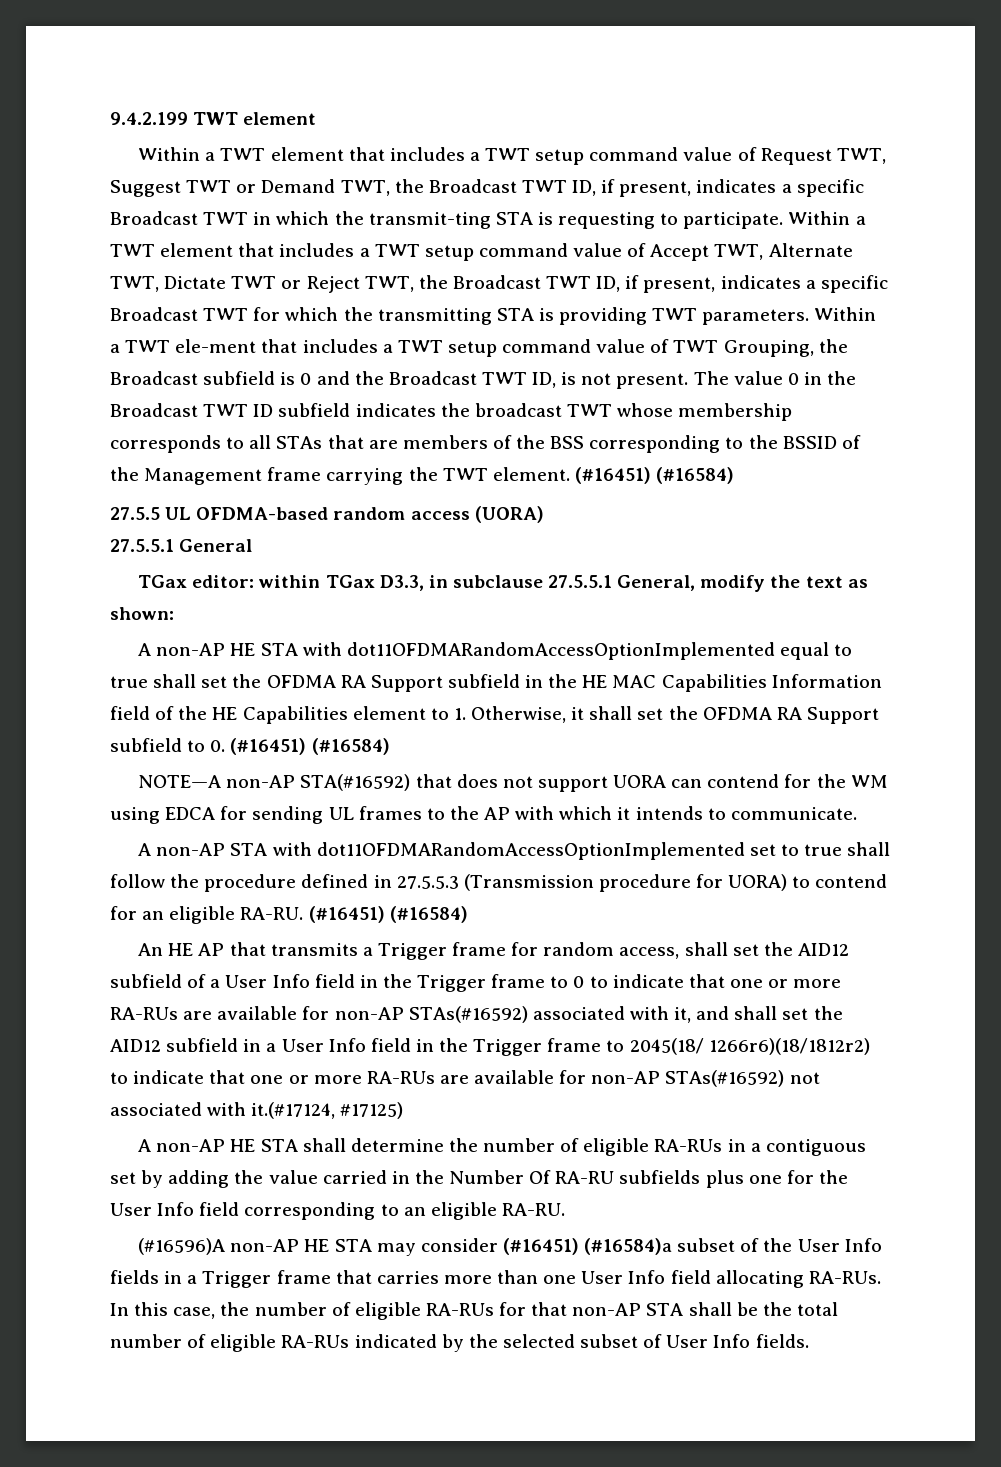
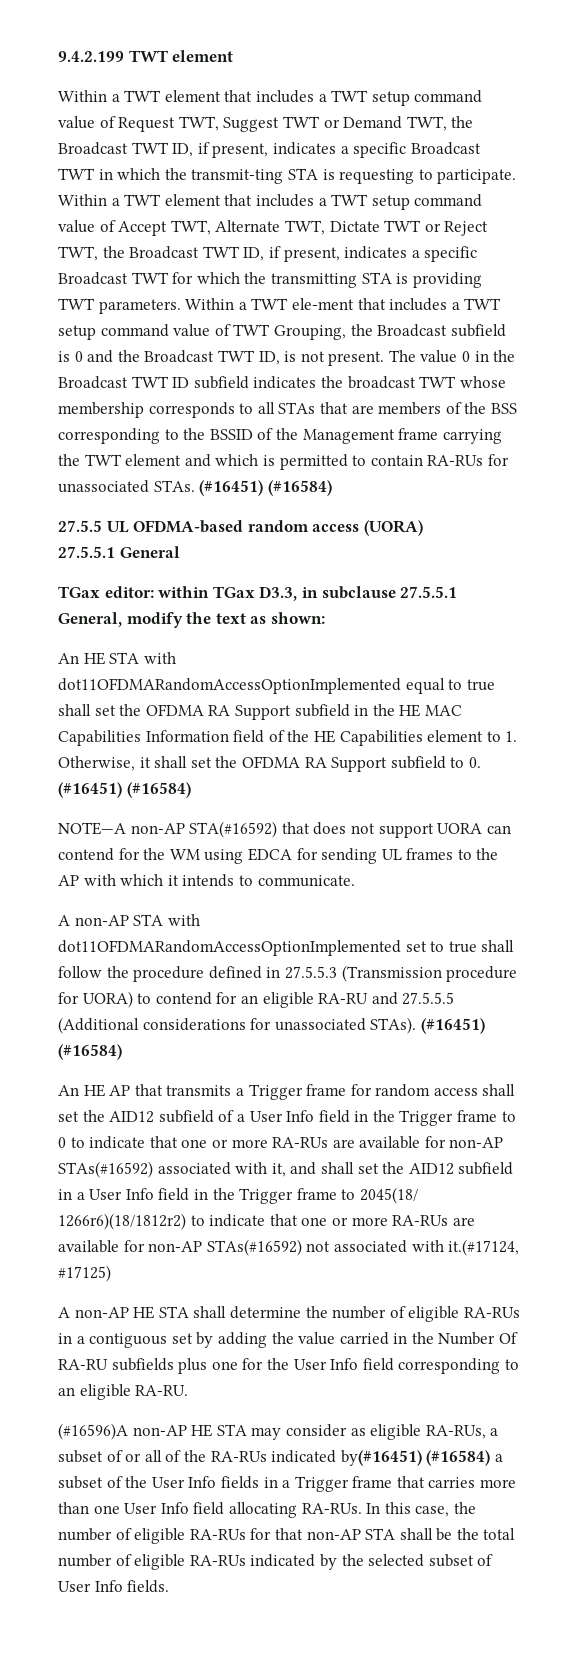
[492,467,570,481] element. -> [125,454,509,470] [58,480,195,493] element and which is permitted to contain RA-RUs for unassociated STAs.
[138,643,226,656] A non-AP -> [58,653,79,664] An
[240,907,304,920] RA-RU. -> [318,992,455,1005] [58,1017,417,1034] RA-RU and 27.5.5.5 (Additional considerations for unassociated STAs).
[619,947,680,959] access, -> [433,1088,478,1096] access
[502,1238,673,1255] (#16451) (#16584)a -> [350,1424,499,1440] [58,1450,503,1466] as eligible RA-RUs, a subset of or all of the RA-RUs indicated by(#16451) (#16584) a

